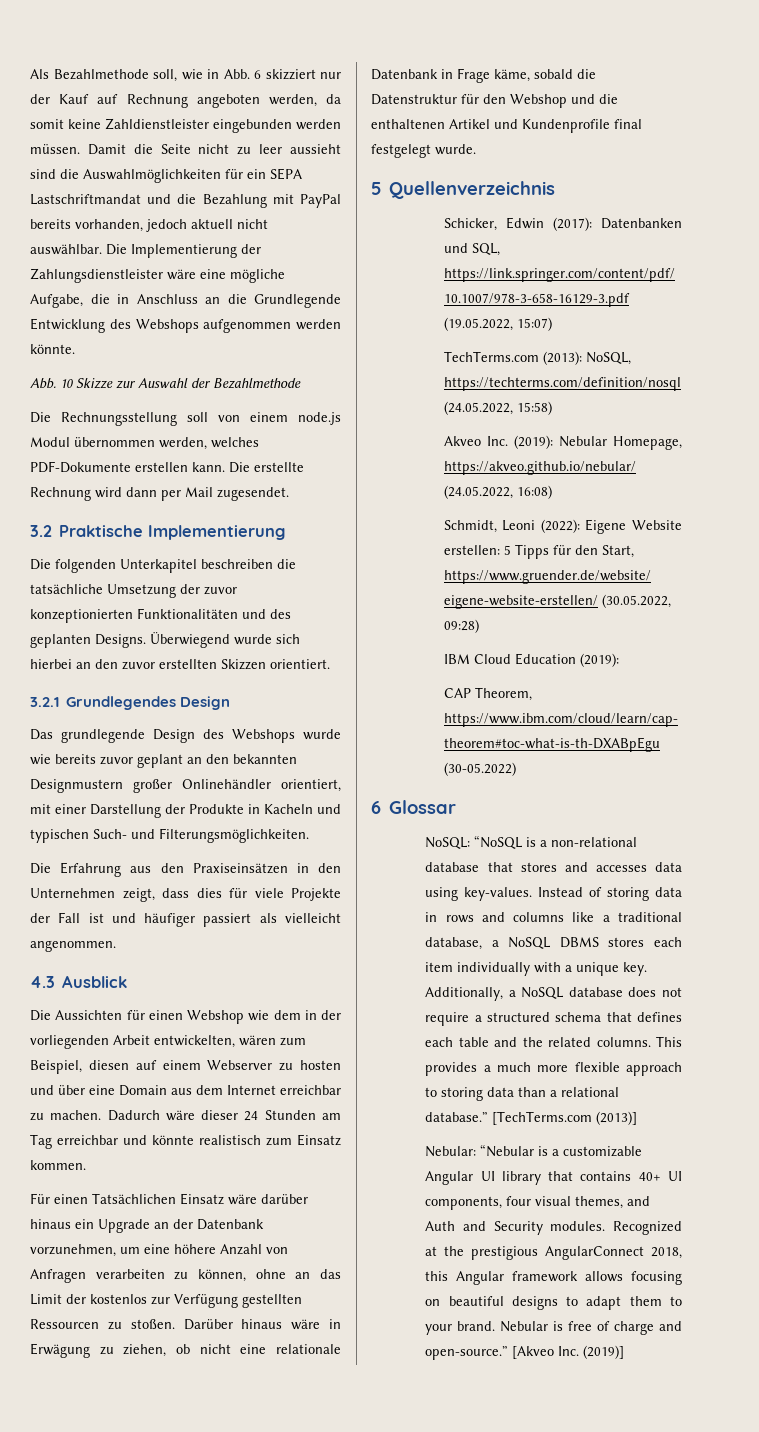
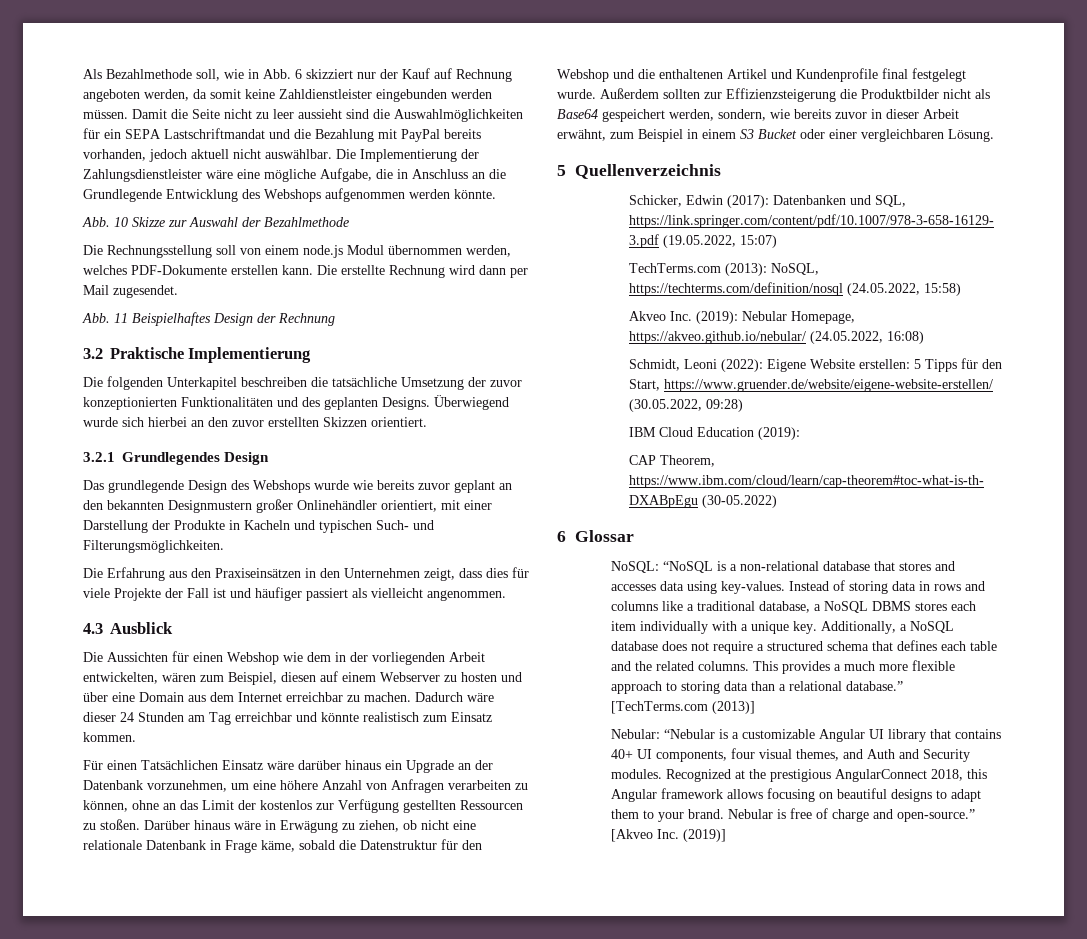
(289, 494) none -> [82,312,335,326] // Abb. 11 Beispielhaftes Design der Rechnung
(476, 149) none -> [600,88,990,102] [557,109,959,122] [557,129,994,142] Außerdem sollten zur Effizienzsteigerung die Produktbilder nicht als Base64 gespeichert werden, sondern, wie bereits zuvor in dieser Arbeit erwähnt, zum Beispiel in einem S3 Bucket oder einer vergleichbaren Lösung.

